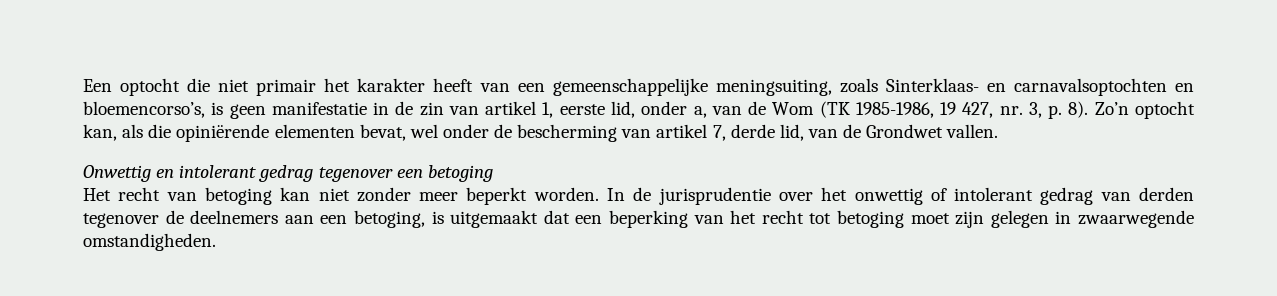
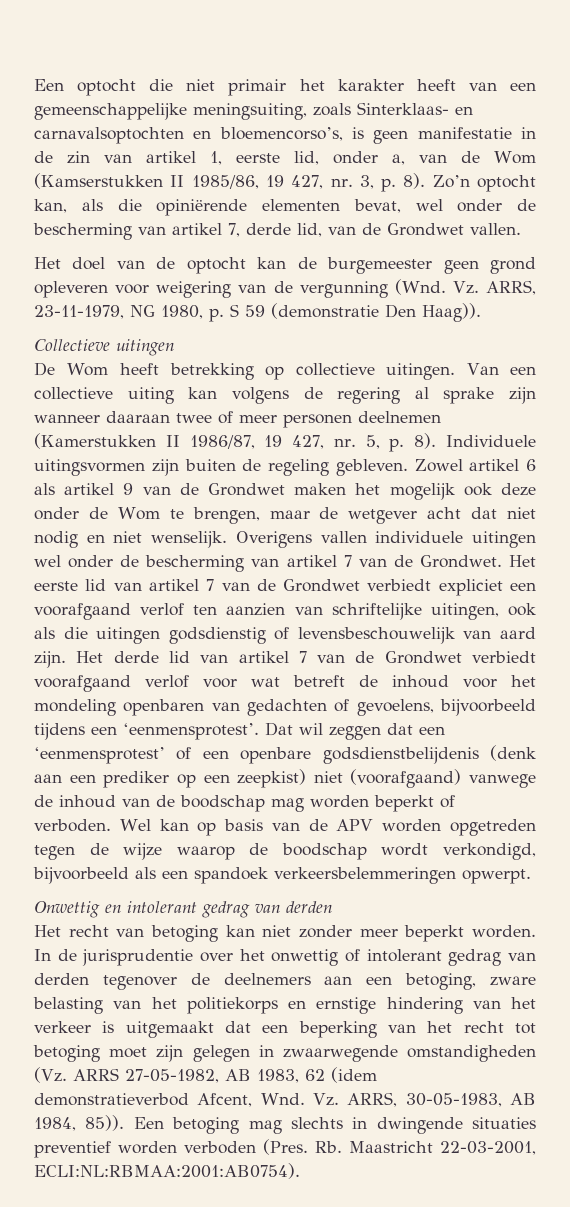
[819,101,934,118] (TK 1985-1986, -> [34,173,259,189] (Kamserstukken II 1985/86,
(999, 131) none -> [34,257,536,274] [34,279,536,298] [34,303,481,322] [34,339,174,356] [34,362,536,380] [34,387,536,404] [34,411,441,428] [34,433,537,452] [34,459,536,476] [34,483,536,500] [34,507,536,524] [34,531,536,548] [34,555,537,572] [34,579,536,596] [34,603,536,620] [34,627,536,644] [34,651,536,668] [34,675,536,692] [34,699,536,716] [34,722,445,740] [34,745,536,764] [34,769,536,788] [34,795,455,812] [34,819,537,836] [34,843,536,860] [33,867,531,884] // Het doel van de optocht kan de burgemeester geen grond opleveren voor weigering van de vergunning (Wnd. Vz. ARRS, 23-11-1979, NG 1980, p. S 59 (demonstratie Den Haag)). // Collectieve uitingen // De Wom heeft betrekking op collectieve uitingen. Van een collectieve uiting kan volgens de regering al sprake zijn wanneer daaraan twee of meer personen deelnemen (Kamerstukken II 1986/87, 19 427, nr. 5, p. 8). Individuele uitingsvormen zijn buiten de regeling gebleven. Zowel artikel 6 als artikel 9 van de Grondwet maken het mogelijk ook deze onder de Wom te brengen, maar de wetgever acht dat niet nodig en niet wenselijk. Overigens vallen individuele uitingen wel onder de bescherming van artikel 7 van de Grondwet. Het eerste lid van artikel 7 van de Grondwet verbiedt expliciet een voorafgaand verlof ten aanzien van schriftelijke uitingen, ook als die uitingen godsdienstig of levensbeschouwelijk van aard zijn. Het derde lid van artikel 7 van de Grondwet verbiedt voorafgaand verlof voor wat betreft de inhoud voor het mondeling openbaren van gedachten of gevoelens, bijvoorbeeld tijdens een ‘eenmensprotest’. Dat wil zeggen dat een ‘eenmensprotest’ of een openbare godsdienstbelijdenis (denk aan een prediker op een zeepkist) niet (voorafgaand) vanwege de inhoud van de boodschap mag worden beperkt of verboden. Wel kan op basis van de APV worden opgetreden tegen de wijze waarop de boodschap wordt verkondigd, bijvoorbeeld als een spandoek verkeersbelemmeringen opwerpt.
[318,165,493,182] tegenover een betoging -> [255,901,332,913] van derden
(425, 219) none -> [489,976,536,986] [33,997,536,1014] [34,1021,91,1033] zware belasting van het politiekorps en ernstige hindering van het verkeer
[83,233,216,251] omstandigheden. -> [407,1045,536,1062] [34,1067,377,1083] [34,1092,536,1107] [34,1115,536,1134] [34,1139,536,1158] [34,1163,300,1179] omstandigheden (Vz. ARRS 27-05-1982, AB 1983, 62 (idem demonstratieverbod Afcent, Wnd. Vz. ARRS, 30-05-1983, AB 1984, 85)). Een betoging mag slechts in dwingende situaties preventief worden verboden (Pres. Rb. Maastricht 22-03-2001, ECLI:NL:RBMAA:2001:AB0754).

